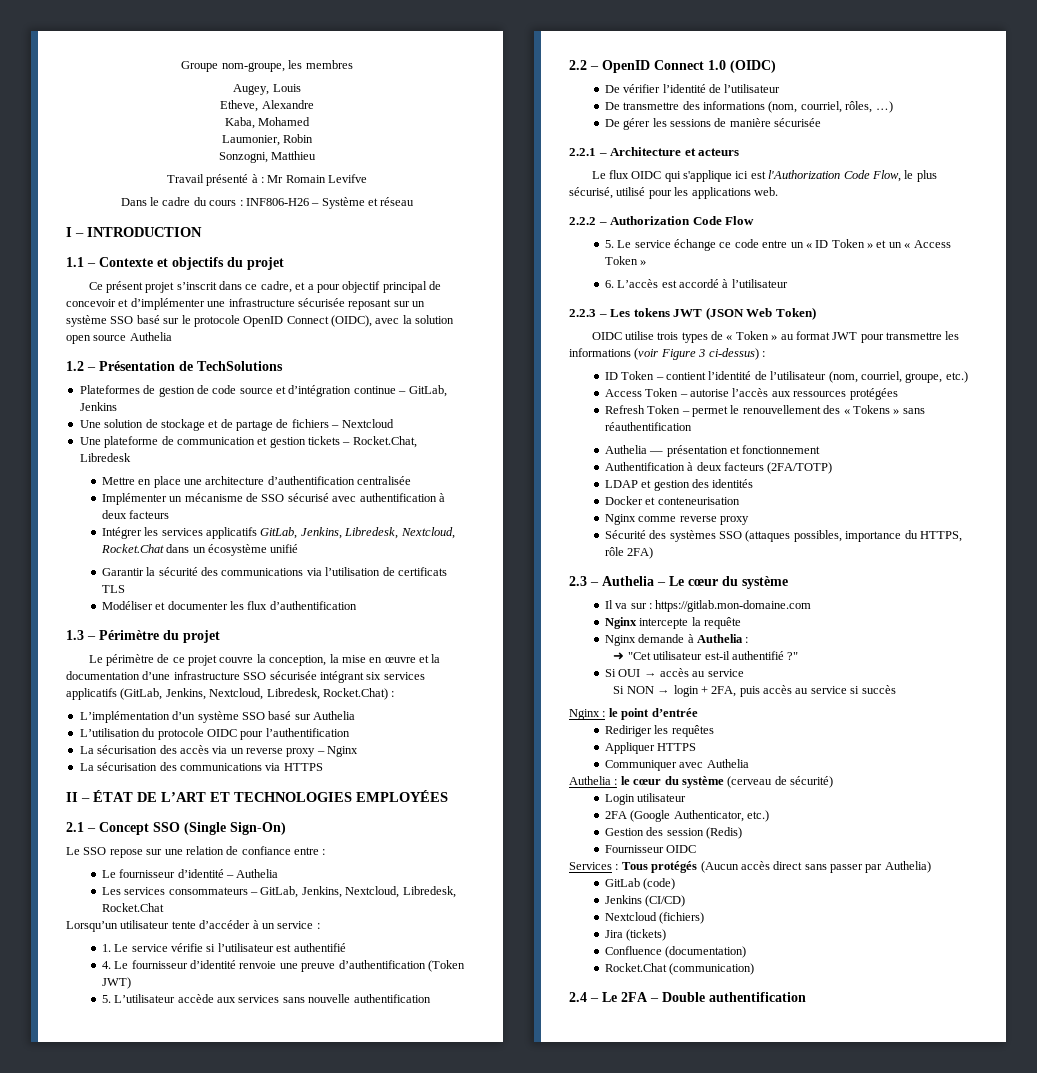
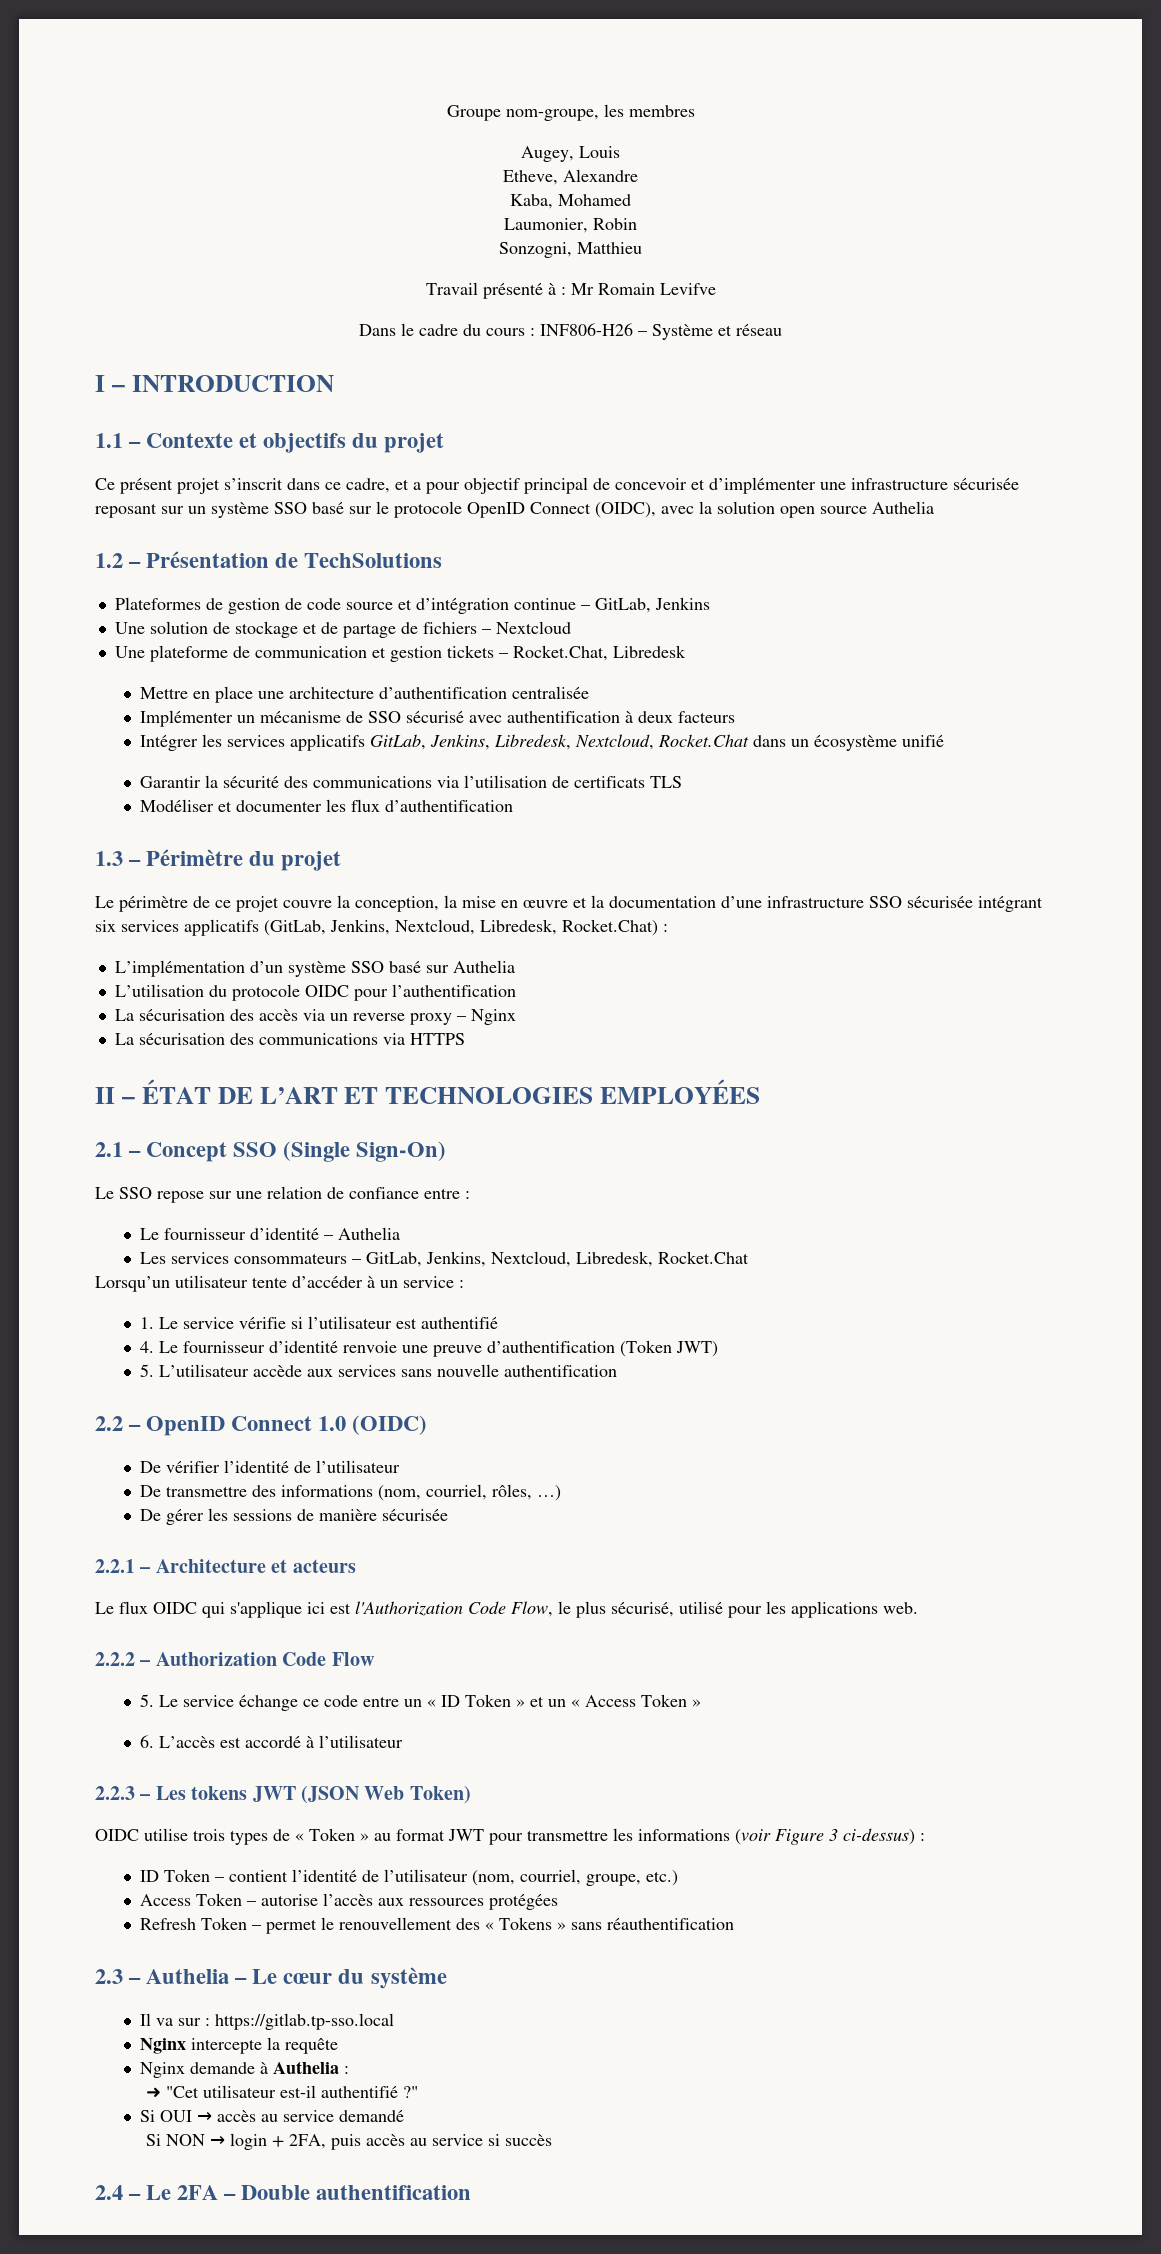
[604,445,821,457] [604,462,833,474] [604,479,754,491] [604,496,740,505] [604,514,750,525] [604,530,962,542] [604,547,654,559] // Authelia — présentation et fonctionnement // Authentification à deux facteurs (2FA/TOTP) // LDAP et gestion des identités // Docker et conteneurisation // Nginx comme reverse proxy // Sécurité des systèmes SSO (attaques possibles, importance du HTTPS, rôle 2FA) -> (735, 1924) none
[655,600,812,612] https://gitlab.mon-domaine.com -> [215,2013,395,2030] https://gitlab.tp-sso.local
(744, 673) none -> [339,2110,405,2122] demandé
[569,708,698,720] [604,725,714,737] [604,742,697,754] [604,759,749,771] [569,776,833,788] [604,793,687,805] [604,810,770,822] [604,827,743,839] [604,845,697,853] [569,861,931,873] [604,878,676,890] [604,895,686,907] [604,912,705,924] [604,929,667,941] [604,946,747,958] [604,963,755,975] // Nginx : le point d’entrée // Rediriger les requêtes // Appliquer HTTPS // Communiquer avec Authelia // Authelia : le cœur du système (cerveau de sécurité) // Login utilisateur // 2FA (Google Authenticator, etc.) // Gestion des session (Redis) // Fournisseur OIDC // Services : Tous protégés (Aucun accès direct sans passer par Authelia) // GitLab (code) // Jenkins (CI/CD) // Nextcloud (fichiers) // Jira (tickets) // Confluence (documentation) // Rocket.Chat (communication) -> (553, 2140) none

